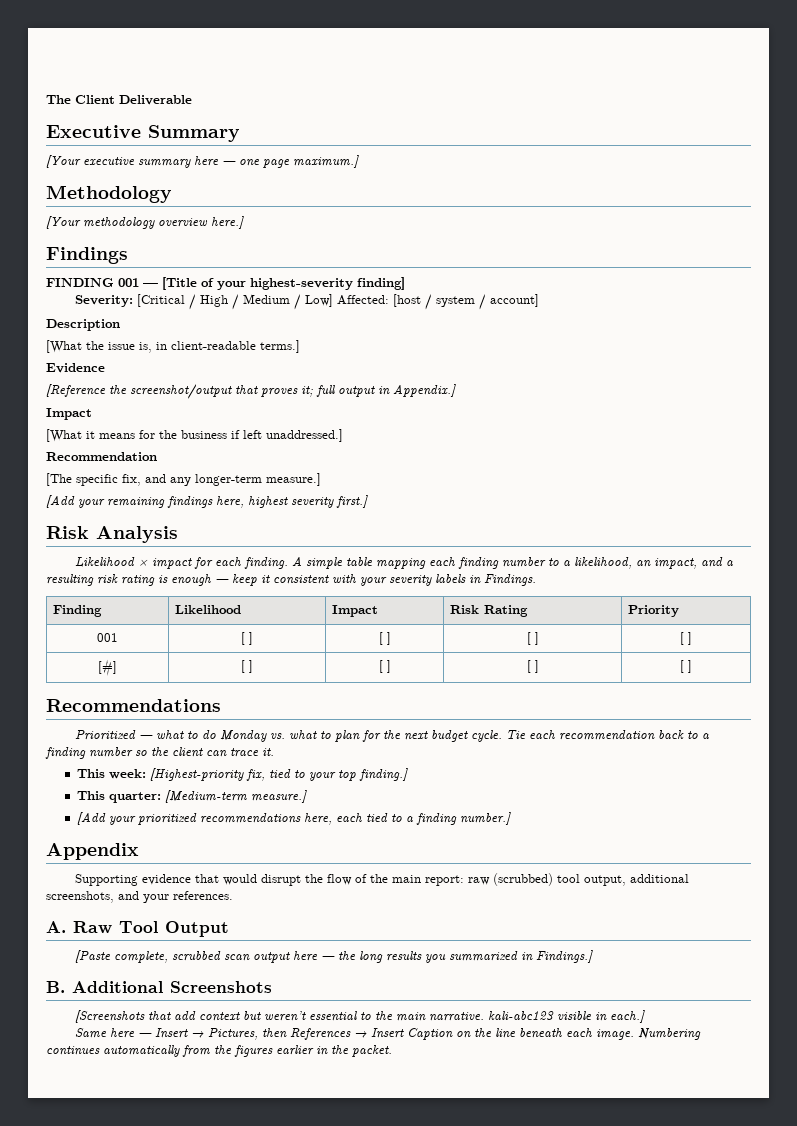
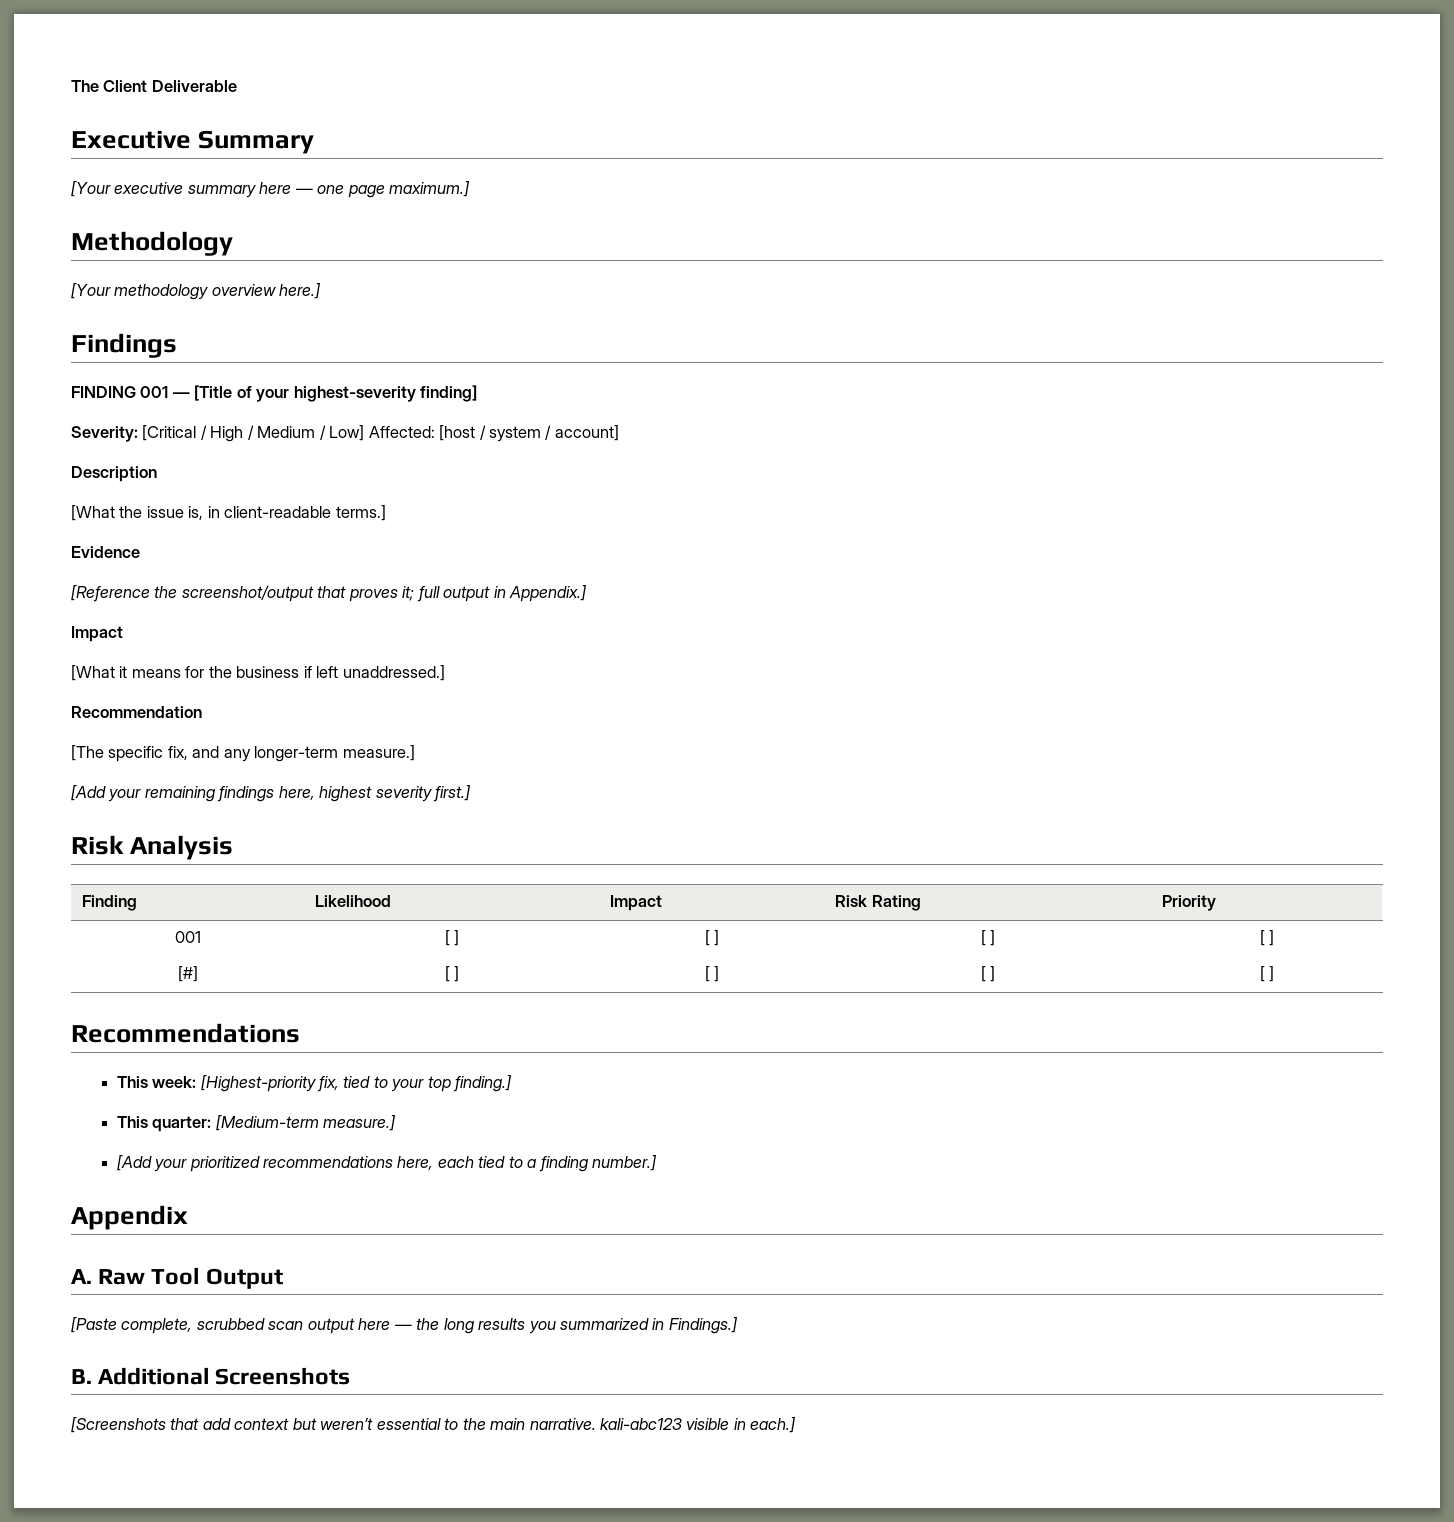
[75,556,734,569] [46,574,536,586] // Likelihood × impact for each finding. A simple table mapping each finding number to a likelihood, an impact, and a resulting risk rating is enough — keep it consistent with your severity labels in Findings. -> (234, 847) none
[75,730,710,742] [45,747,274,759] // Prioritized — what to do Monday vs. what to plan for the next budget cycle. Tie each recommendation back to a finding number so the client can trace it. -> (300, 1033) none
[75,873,690,886] [46,891,233,903] // Supporting evidence that would disrupt the flow of the main report: raw (scrubbed) tool output, additional screenshots, and your references. -> (188, 1217) none
[75,1028,702,1040] [46,1045,392,1057] // Same here — Insert → Pictures, then References → Insert Caption on the line beneath each image. Numbering continues automatically from the figures earlier in the packet. -> (797, 1425) none

